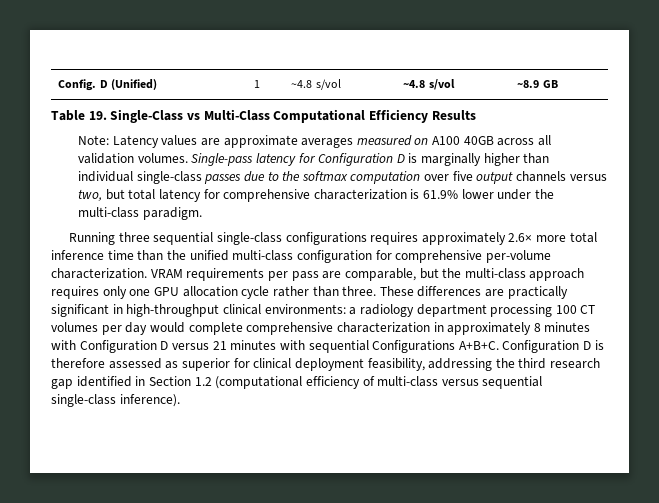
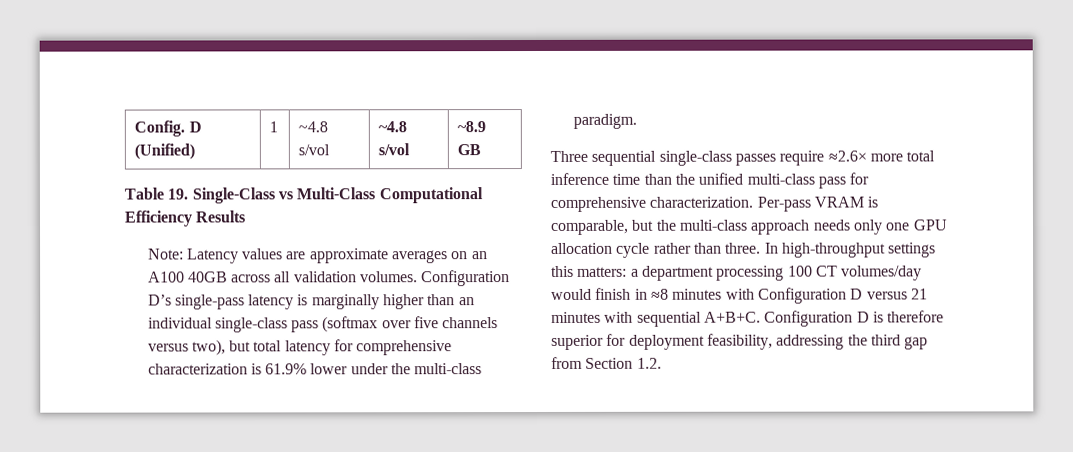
[356,135,429,146] measured on -> [451,251,488,260] on an
[191,153,405,166] Single-pass latency for Configuration D -> [421,270,511,287] [147,294,295,310] Configuration D’s single-pass latency
(550, 158) none -> [458,297,475,306] an
[204,171,421,184] passes due to the softmax computation -> [291,316,379,333] pass (softmax
[476,171,514,184] output -> (440, 322) none
[77,189,102,201] two, -> [191,339,226,356] two),
[68,232,533,245] Running three sequential single-class configurations requires approximately 2.6× -> [550,150,867,166] Three sequential single-class passes require ≈2.6×
[296,250,551,263] [51,268,342,281] configuration for comprehensive per-volume characterization. VRAM requirements per pass are -> [817,172,870,189] [550,196,879,212] pass for comprehensive characterization. Per-pass VRAM is
[51,286,99,299] requires -> [812,219,851,231] needs
[379,286,568,299] [51,304,596,317] [51,322,541,335] These differences are practically significant in high-throughput clinical environments: a radiology department processing 100 CT volumes per day would complete comprehensive characterization in approximately 8 -> [764,242,937,258] [551,265,923,281] [551,287,669,300] In high-throughput settings this matters: a department processing 100 CT volumes/day would finish in ≈8
[372,340,456,353] Configurations -> (702, 319) none
[108,358,179,369] assessed as -> (945, 316) none
[253,358,292,369] clinical -> (627, 339) none
[550,358,601,369] [51,376,543,389] [51,394,180,407] research gap identified in Section 1.2 (computational efficiency of multi-class versus sequential single-class inference). -> [904,336,929,350] [551,356,662,369] gap from Section 1.2.

